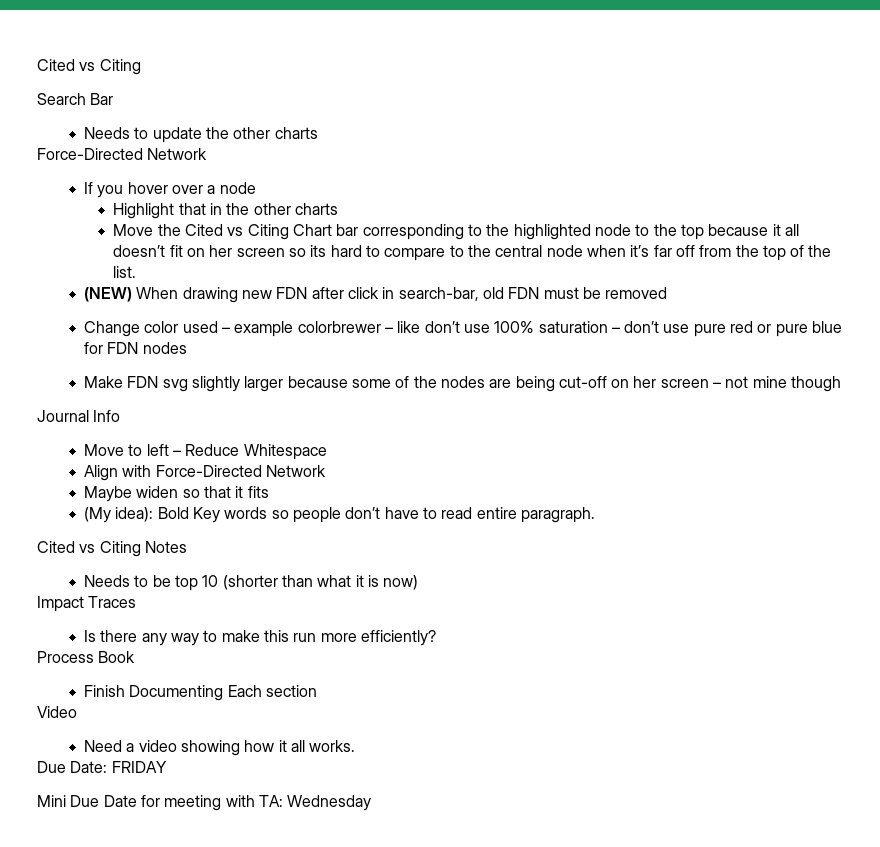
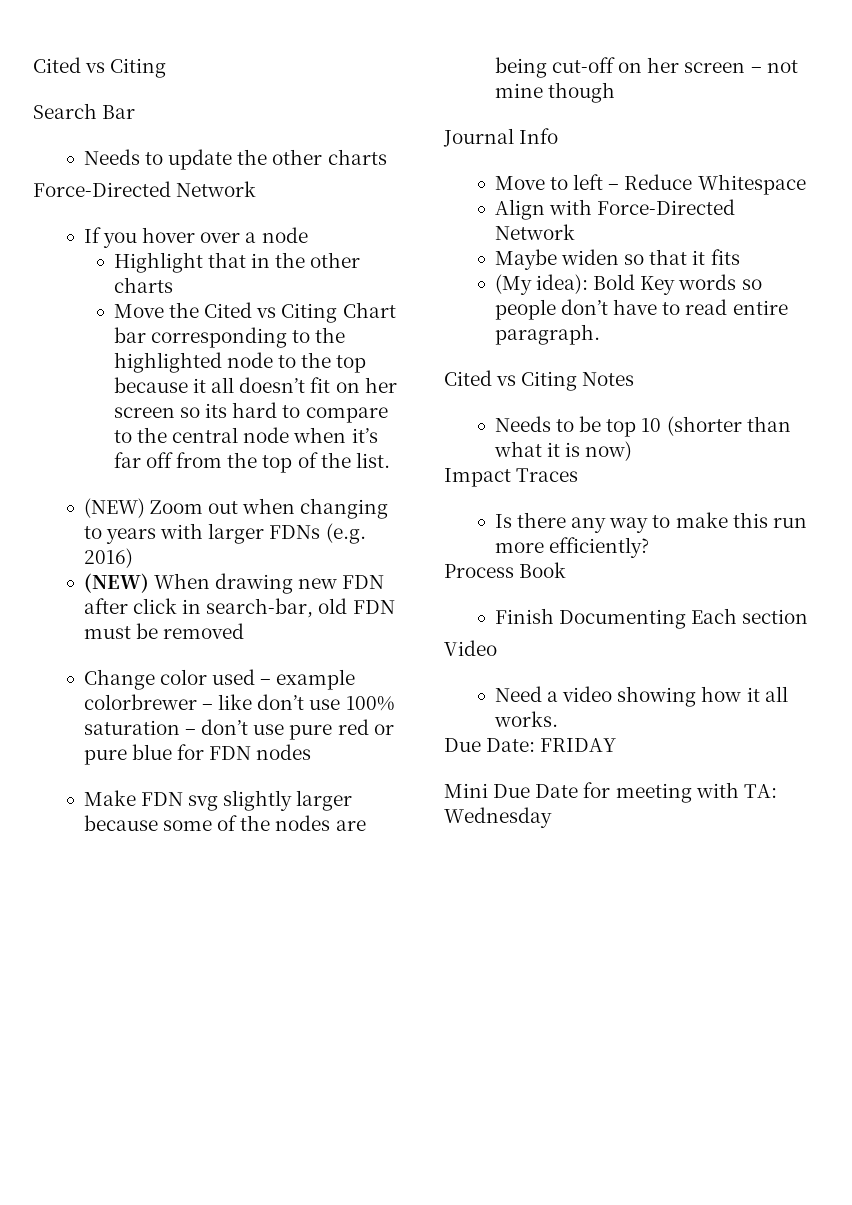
(137, 272) none -> [83,498,389,519] [83,523,366,544] [83,548,133,568] // (NEW) Zoom out when changing to years with larger FDNs (e.g. 2016)

